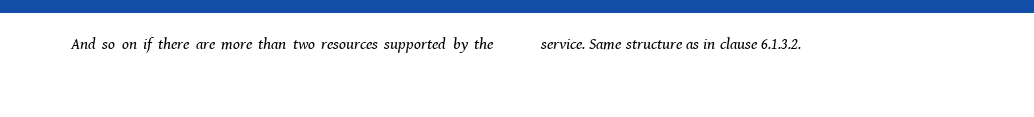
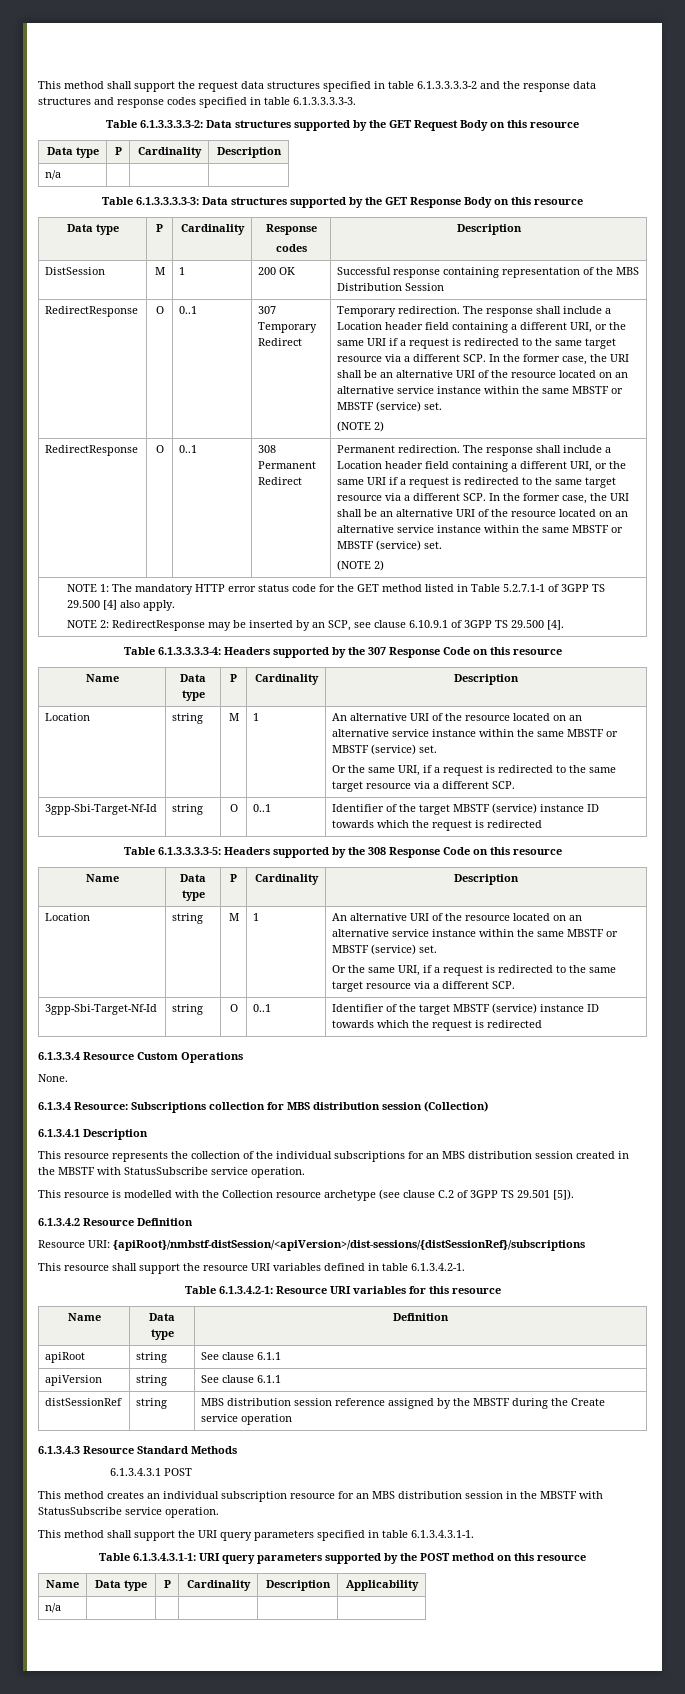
[70,37,801,53] And so on if there are more than two resources supported by the service. Same structure as in clause 6.1.3.2. -> [38,81,596,92] [38,97,356,108] [106,120,579,131] [46,147,99,158] [114,147,122,155] [137,147,202,158] [216,147,282,158] [45,170,62,180] [102,197,583,208] [66,224,119,235] [156,224,163,232] [180,224,245,235] [265,224,317,235] [275,244,307,252] [456,224,522,235] [45,267,106,275] [154,267,165,275] [179,267,186,275] [258,267,296,275] [337,267,640,278] [337,283,445,291] [45,306,139,317] [155,306,164,314] [179,306,198,314] [258,306,277,314] [258,322,318,333] [258,338,303,346] [337,306,612,317] [337,322,627,333] [337,338,617,349] [337,354,630,365] [337,370,629,378] [337,386,624,394] [337,401,443,412] [337,421,385,432] [45,445,139,456] [155,445,164,453] [179,445,198,453] [258,445,277,453] [258,461,317,469] [258,477,303,485] [337,445,612,456] [337,461,627,472] [337,477,617,488] [337,493,630,504] [337,509,629,517] [337,525,624,533] [337,540,443,551] [337,560,385,571] [67,584,606,595] [67,600,176,611] [67,620,565,631] [123,647,562,658] [85,674,119,682] [180,674,206,682] [181,690,205,701] [230,674,237,682] [254,674,319,685] [454,674,519,685] [45,713,91,721] [172,713,204,724] [228,713,239,721] [253,713,260,721] [332,713,583,721] [332,729,619,737] [332,744,438,755] [332,765,617,776] [332,781,516,792] [45,804,158,815] [172,804,204,815] [229,804,238,812] [253,804,272,812] [332,803,600,815] [332,820,543,831] [123,847,562,858] [85,874,119,882] [180,874,206,882] [181,890,205,901] [230,874,237,882] [254,874,319,885] [454,874,519,885] [45,913,91,921] [172,913,204,924] [228,913,239,921] [253,913,260,921] [332,913,583,921] [332,929,619,937] [332,944,438,955] [332,965,617,976] [332,981,516,992] [45,1004,158,1015] [172,1004,204,1015] [229,1004,238,1012] [253,1004,272,1012] [332,1003,600,1015] [332,1020,543,1031] [38,1052,243,1063] [38,1074,68,1082] [38,1101,488,1113] [38,1129,148,1140] [38,1151,629,1162] [38,1167,305,1178] [38,1189,574,1201] [38,1218,193,1226] [38,1240,585,1251] [38,1263,465,1274] [184,1286,501,1294] [67,1313,101,1321] [149,1313,175,1321] [150,1329,174,1340] [393,1313,449,1321] [45,1352,86,1363] [136,1352,168,1363] [201,1352,282,1360] [45,1375,103,1386] [136,1375,168,1386] [201,1375,282,1383] [45,1398,123,1406] [136,1398,168,1409] [201,1398,606,1409] [201,1414,293,1425] [38,1446,237,1454] [110,1468,193,1476] [38,1491,603,1502] [38,1507,219,1518] [38,1530,474,1541] [99,1553,586,1564] [46,1580,79,1588] [95,1580,147,1591] [163,1580,171,1588] [186,1580,251,1591] [265,1580,331,1591] [345,1580,419,1591] [45,1603,62,1613] This method shall support the request data structures specified in table 6.1.3.3.3.3-2 and the response data structures and response codes specified in table 6.1.3.3.3.3-3. // Table 6.1.3.3.3.3-2: Data structures supported by the GET Request Body on this resource // Data type | P | Cardinality | Description // n/a | | | // Table 6.1.3.3.3.3-3: Data structures supported by the GET Response Body on this resource // Data type | P | Cardinality | Response // codes | Description // DistSession | M | 1 | 200 OK | Successful response containing representation of the MBS Distribution Session // RedirectResponse | O | 0..1 | 307 Temporary Redirect | Temporary redirection. The response shall include a Location header field containing a different URI, or the same URI if a request is redirected to the same target resource via a different SCP. In the former case, the URI shall be an alternative URI of the resource located on an alternative service instance within the same MBSTF or MBSTF (service) set. // (NOTE 2) // RedirectResponse | O | 0..1 | 308 Permanent Redirect | Permanent redirection. The response shall include a Location header field containing a different URI, or the same URI if a request is redirected to the same target resource via a different SCP. In the former case, the URI shall be an alternative URI of the resource located on an alternative service instance within the same MBSTF or MBSTF (service) set. // (NOTE 2) // NOTE 1: The mandatory HTTP error status code for the GET method listed in Table 5.2.7.1-1 of 3GPP TS 29.500 [4] also apply. // NOTE 2: RedirectResponse may be inserted by an SCP, see clause 6.10.9.1 of 3GPP TS 29.500 [4]. // Table 6.1.3.3.3.3-4: Headers supported by the 307 Response Code on this resource // Name | Data type | P | Cardinality | Description // Location | string | M | 1 | An alternative URI of the resource located on an alternative service instance within the same MBSTF or MBSTF (service) set. // Or the same URI, if a request is redirected to the same target resource via a different SCP. // 3gpp-Sbi-Target-Nf-Id | string | O | 0..1 | Identifier of the target MBSTF (service) instance ID towards which the request is redirected // Table 6.1.3.3.3.3-5: Headers supported by the 308 Response Code on this resource // Name | Data type | P | Cardinality | Description // Location | string | M | 1 | An alternative URI of the resource located on an alternative service instance within the same MBSTF or MBSTF (service) set. // Or the same URI, if a request is redirected to the same target resource via a different SCP. // 3gpp-Sbi-Target-Nf-Id | string | O | 0..1 | Identifier of the target MBSTF (service) instance ID towards which the request is redirected // 6.1.3.3.4 Resource Custom Operations // None. // 6.1.3.4 Resource: Subscriptions collection for MBS distribution session (Collection) // 6.1.3.4.1 Description // This resource represents the collection of the individual subscriptions for an MBS distribution session created in the MBSTF with StatusSubscribe service operation. // This resource is modelled with the Collection resource archetype (see clause C.2 of 3GPP TS 29.501 [5]). // 6.1.3.4.2 Resource Definition // Resource URI: {apiRoot}/nmbstf-distSession/<apiVersion>/dist-sessions/{distSessionRef}/subscriptions // This resource shall support the resource URI variables defined in table 6.1.3.4.2-1. // Table 6.1.3.4.2-1: Resource URI variables for this resource // Name | Data type | Definition // apiRoot | string | See clause 6.1.1 // apiVersion | string | See clause 6.1.1 // distSessionRef | string | MBS distribution session reference assigned by the MBSTF during the Create service operation // 6.1.3.4.3 Resource Standard Methods // 6.1.3.4.3.1 POST // This method creates an individual subscription resource for an MBS distribution session in the MBSTF with StatusSubscribe service operation. // This method shall support the URI query parameters specified in table 6.1.3.4.3.1-1. // Table 6.1.3.4.3.1-1: URI query parameters supported by the POST method on this resource // Name | Data type | P | Cardinality | Description | Applicability // n/a | | | | |

